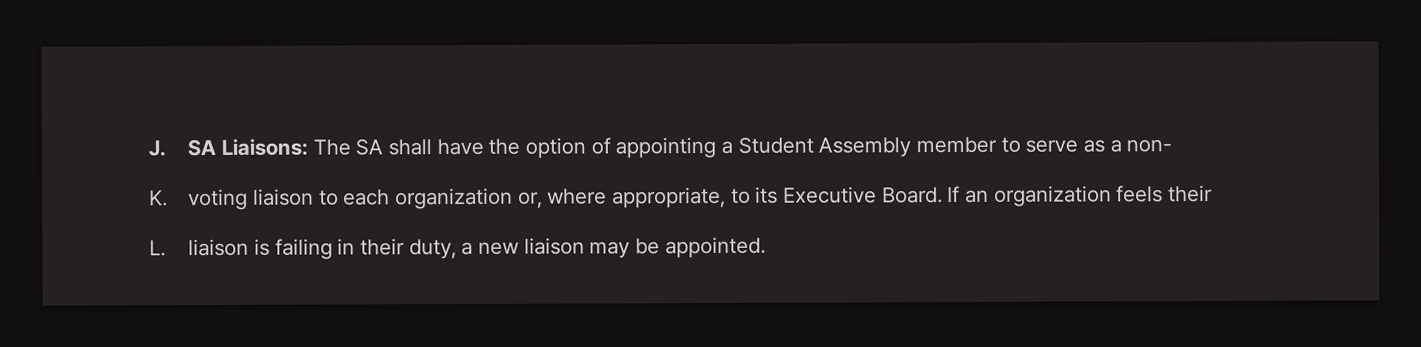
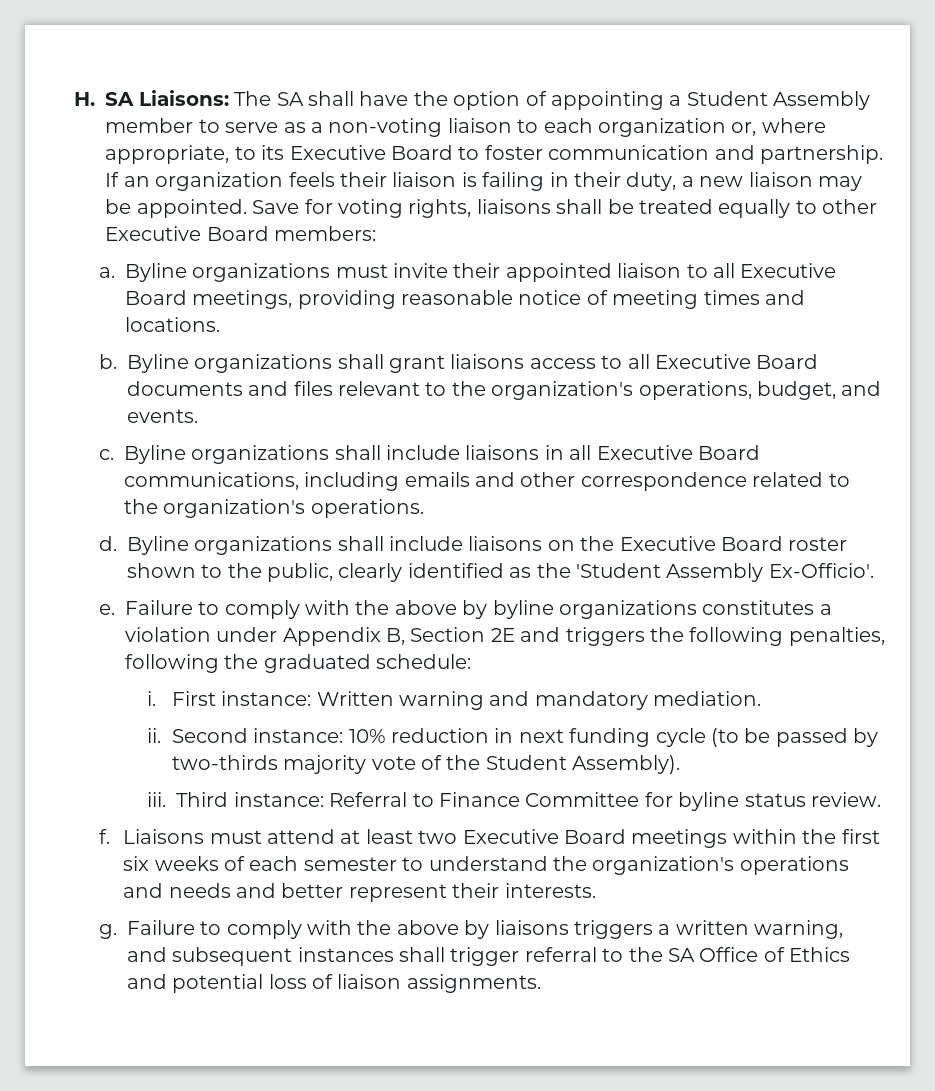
[147,140,166,157] J. -> [74,92,96,106] H.
[1126,139,1173,153] [148,188,249,211] non- // K. voting -> [328,118,443,137] non-voting
[881,187,943,204] Board. -> [390,145,883,164] Board to foster communication and partnership.
[148,240,166,257] // L. -> (387, 179) none
(766, 247) none -> [252,199,878,218] [105,226,377,241] [98,263,837,282] [124,290,805,309] [124,317,220,332] [98,354,819,373] [126,381,882,400] [126,409,198,423] [98,445,760,464] [123,472,850,491] [123,499,424,518] [98,536,848,555] [126,563,874,582] [98,600,832,619] [124,627,885,646] [124,654,471,673] [147,691,762,710] [147,728,879,747] [171,755,681,774] [147,792,882,811] [98,829,880,848] [123,856,849,875] [123,883,596,902] [98,920,844,939] [126,947,851,966] [126,974,541,993] Save for voting rights, liaisons shall be treated equally to other Executive Board members: // a. Byline organizations must invite their appointed liaison to all Executive Board meetings, providing reasonable notice of meeting times and locations. // b. Byline organizations shall grant liaisons access to all Executive Board documents and files relevant to the organization's operations, budget, and events. // c. Byline organizations shall include liaisons in all Executive Board communications, including emails and other correspondence related to the organization's operations. // d. Byline organizations shall include liaisons on the Executive Board roster shown to the public, clearly identified as the 'Student Assembly Ex-Officio'. // e. Failure to comply with the above by byline organizations constitutes a violation under Appendix B, Section 2E and triggers the following penalties, following the graduated schedule: // i. First instance: Written warning and mandatory mediation. // ii. Second instance: 10% reduction in next funding cycle (to be passed by two-thirds majority vote of the Student Assembly). // iii. Third instance: Referral to Finance Committee for byline status review. // f. Liaisons must attend at least two Executive Board meetings within the first six weeks of each semester to understand the organization's operations and needs and better represent their interests. // g. Failure to comply with the above by liaisons triggers a written warning, and subsequent instances shall trigger referral to the SA Office of Ethics and potential loss of liaison assignments.

